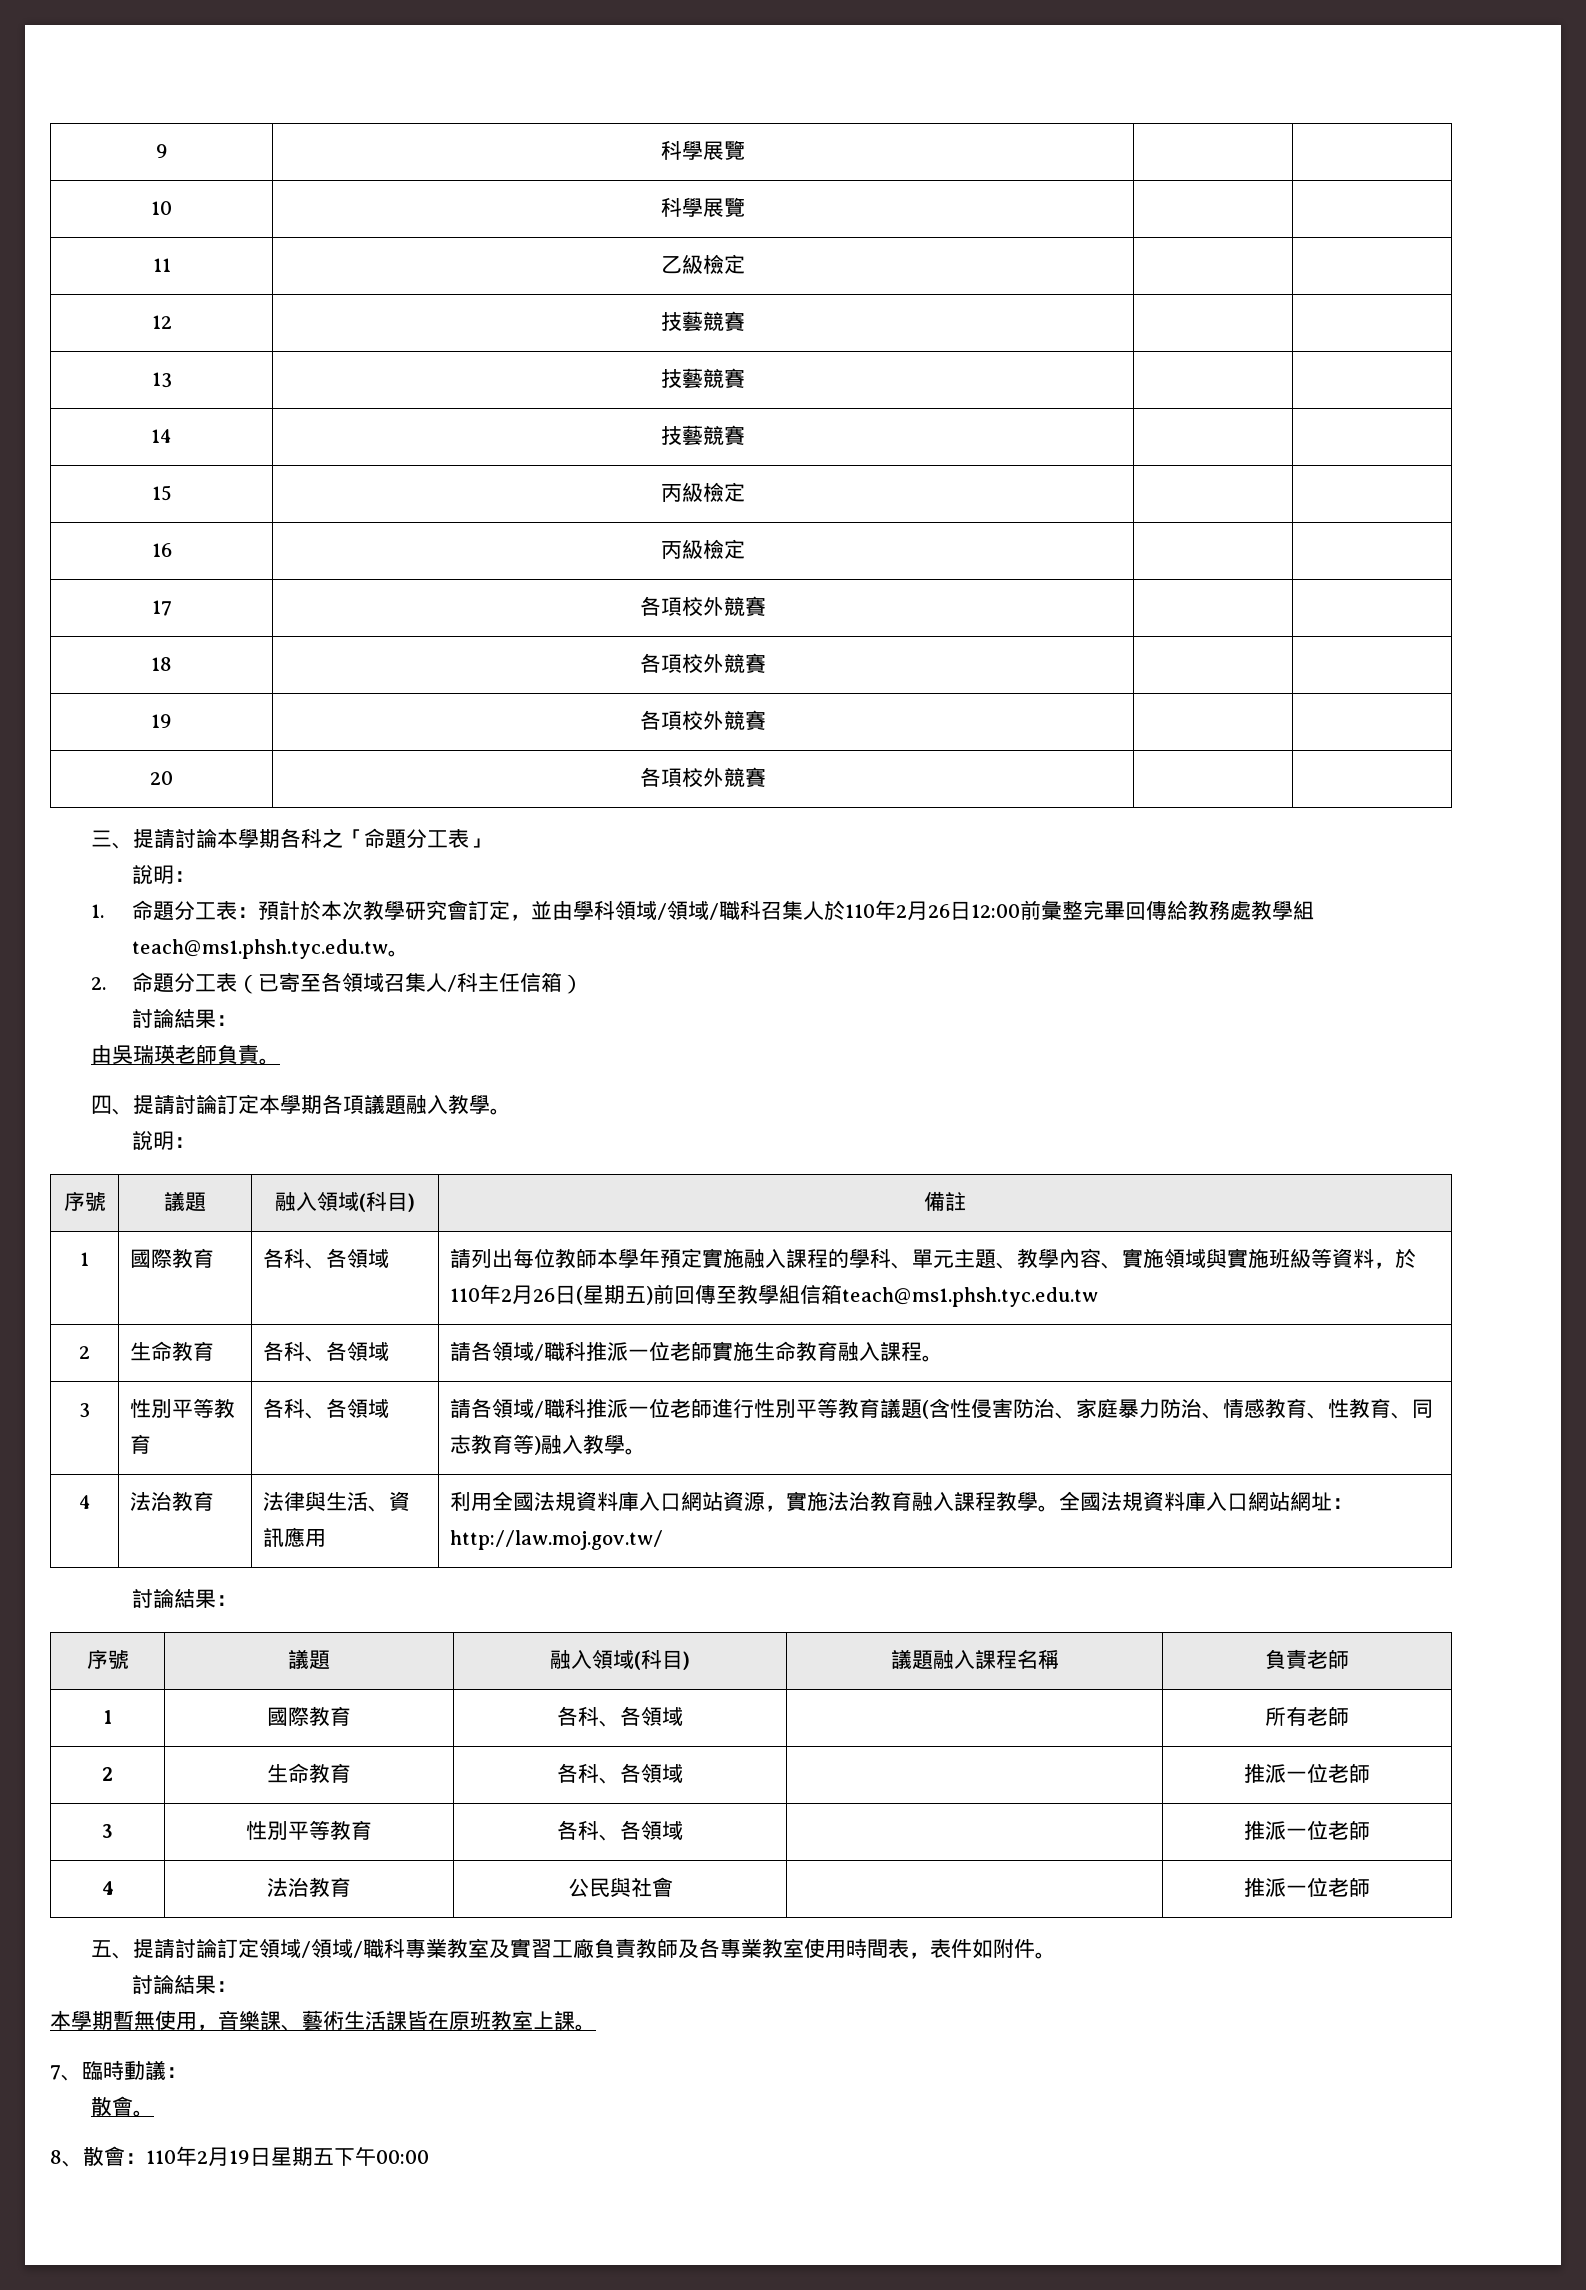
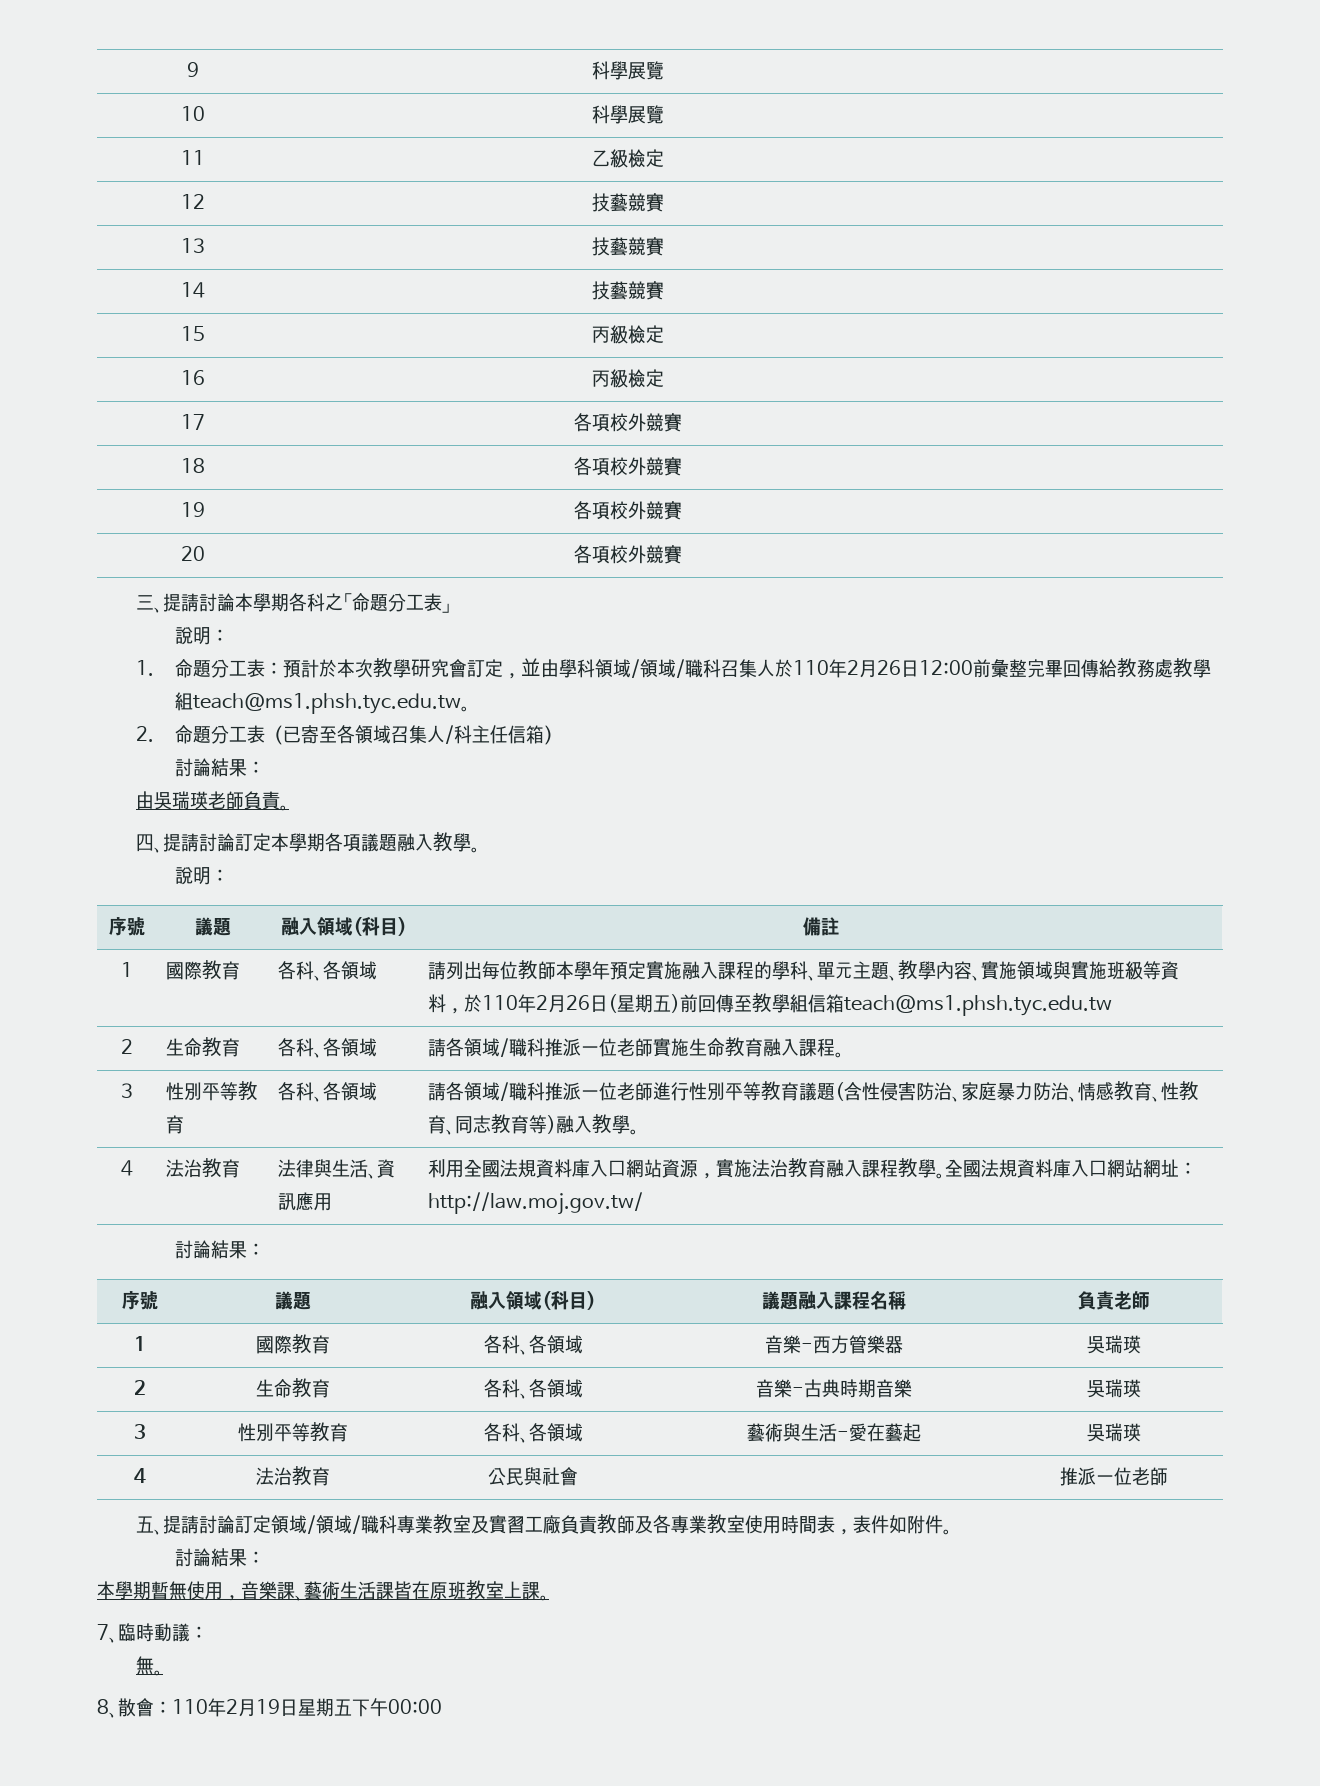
[1265,1706,1349,1726] [102,1767,113,1781] [267,1763,351,1783] [557,1763,683,1784] [1244,1763,1370,1783] [102,1824,113,1838] [246,1820,372,1840] [557,1820,683,1841] [1244,1820,1370,1840] | 所有老師 // 2 | 生命教育 | 各科、各領域 | | 推派一位老師 // 3 | 性別平等教育 | 各科、各領域 | | 推派一位老師 -> [764,1335,903,1354] [1086,1335,1141,1354] [134,1380,146,1395] [256,1378,330,1398] [483,1379,583,1399] [755,1379,912,1398] [1086,1379,1141,1398] [134,1424,146,1439] [238,1422,348,1442] [483,1423,583,1443] [746,1423,921,1442] [1086,1423,1141,1442] 音樂-西方管樂器 | 吳瑞瑛 // 2 | 生命教育 | 各科、各領域 | 音樂-古典時期音樂 | 吳瑞瑛 // 3 | 性別平等教育 | 各科、各領域 | 藝術與生活-愛在藝起 | 吳瑞瑛
[90,2096,133,2116] 散會 -> [135,1656,154,1675] 無

